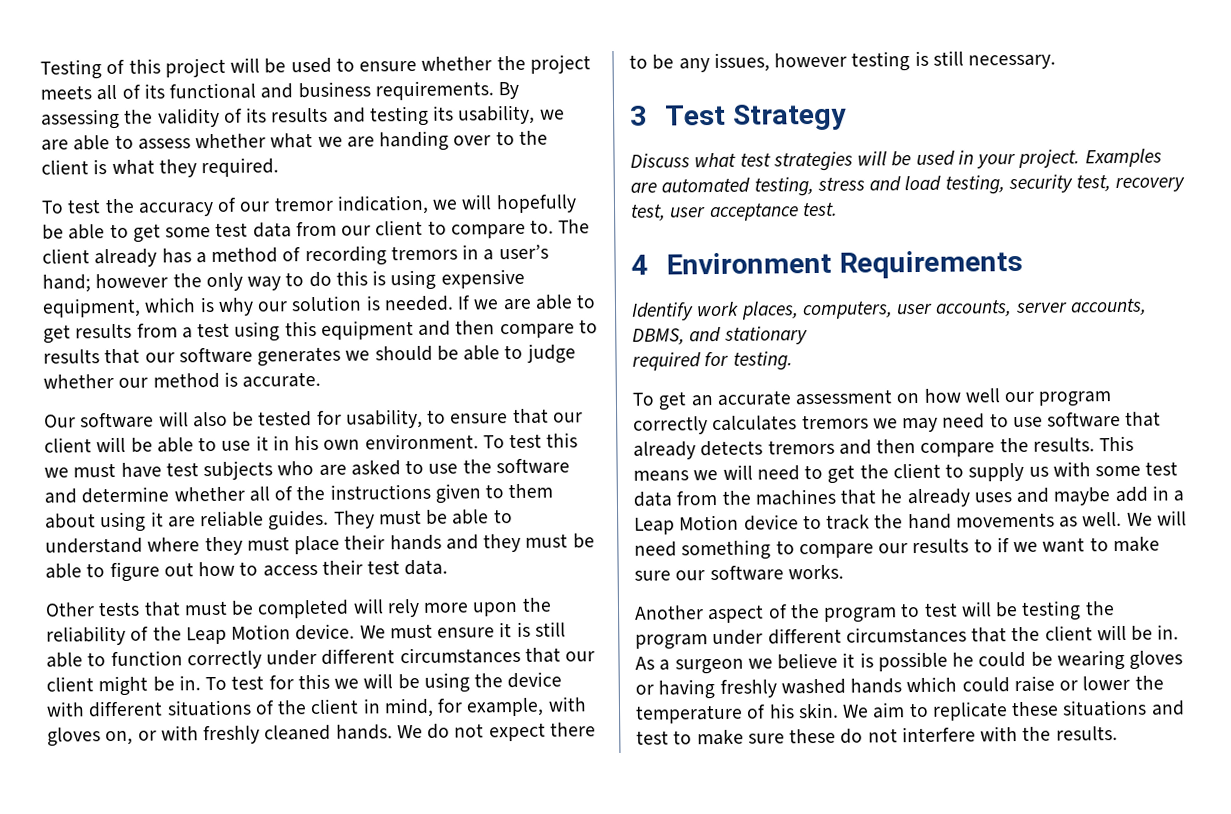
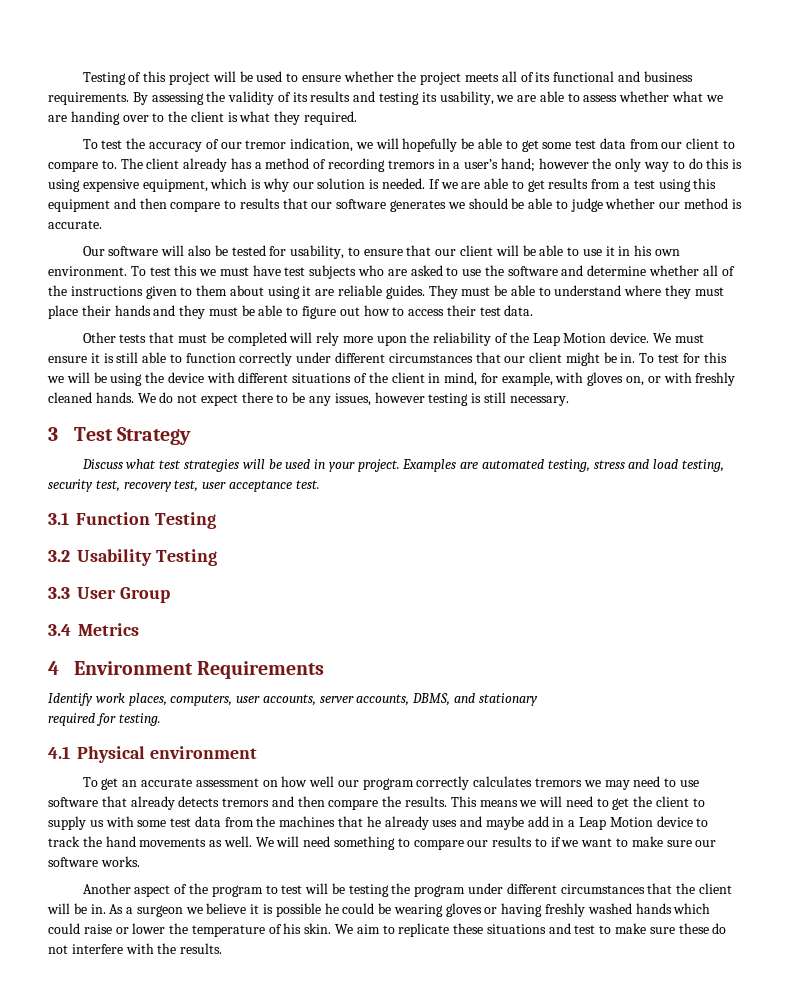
(838, 209) none -> [48,512,216,529] [48,549,217,566] [48,587,170,603] [48,623,139,636] // 3.1 Function Testing // 3.2 Usability Testing // 3.3 User Group // 3.4 Metrics
(793, 361) none -> [48,746,257,763] // 4.1 Physical environment

